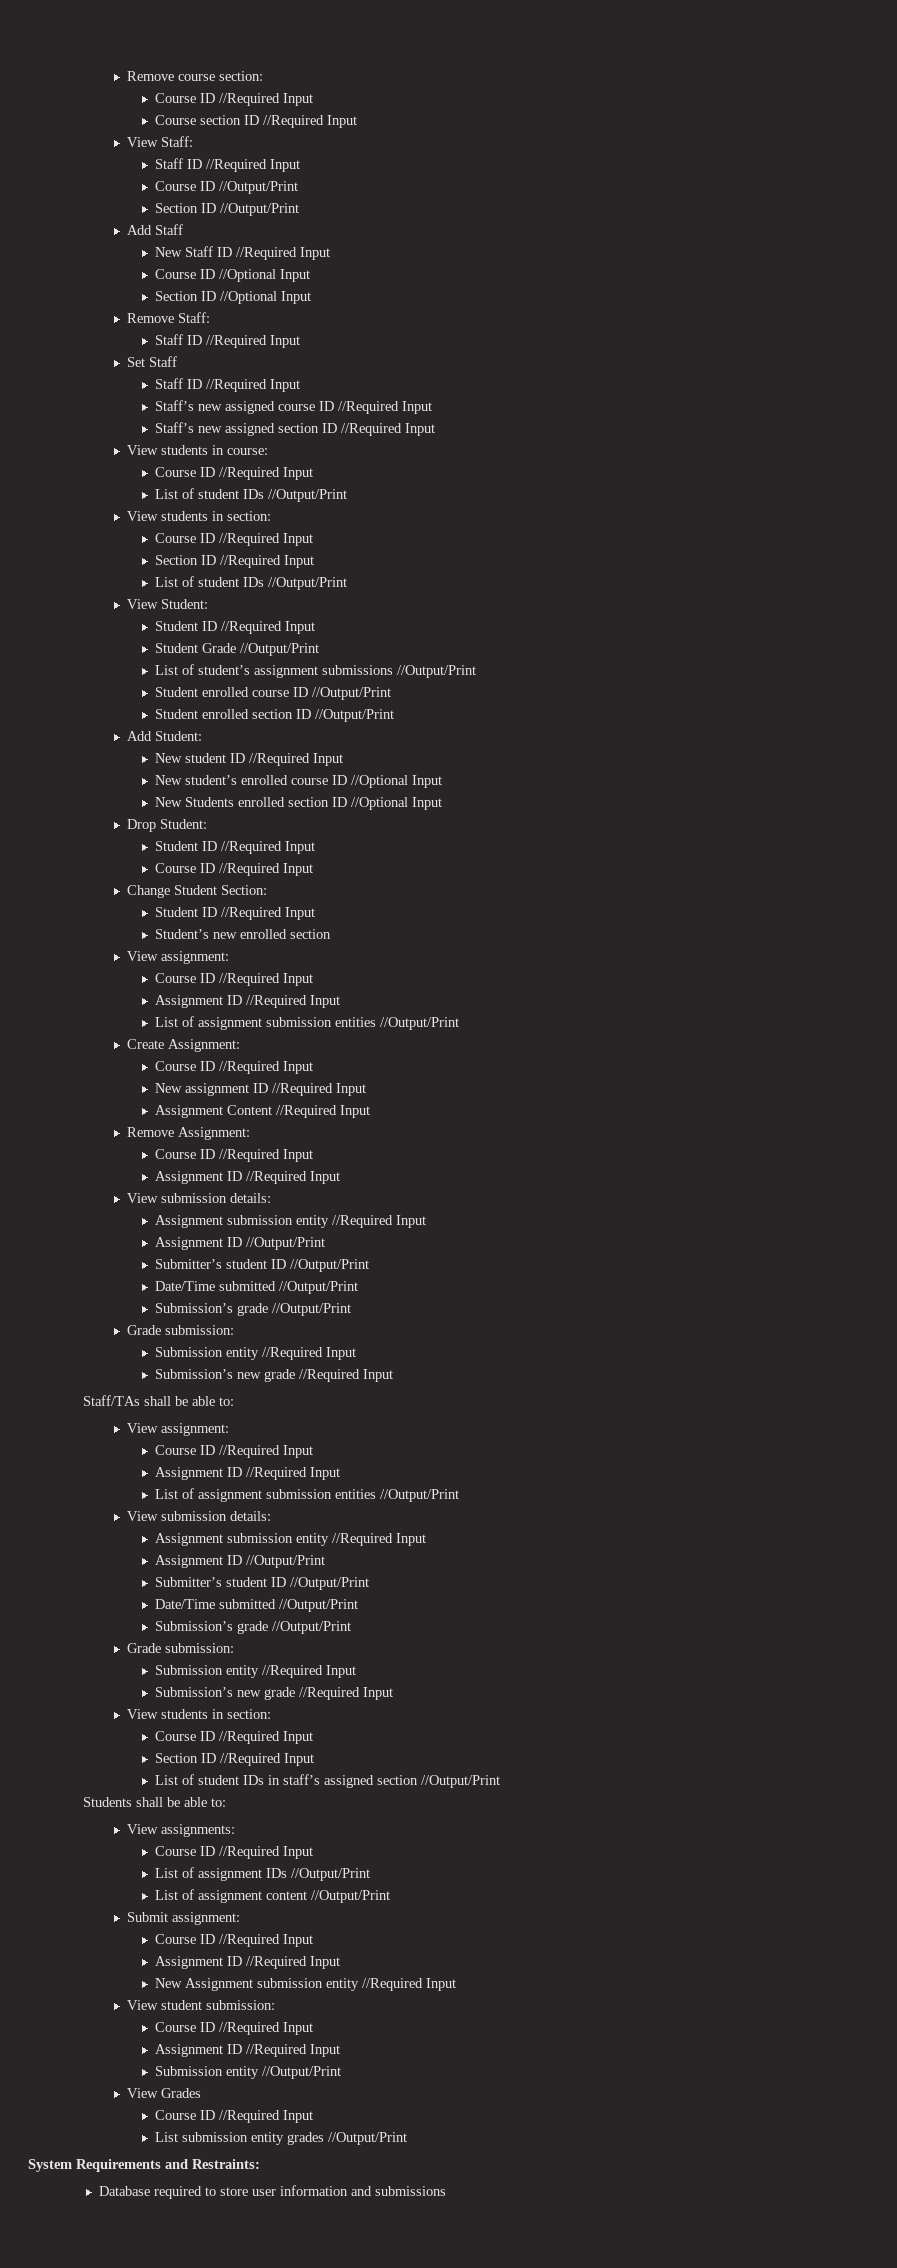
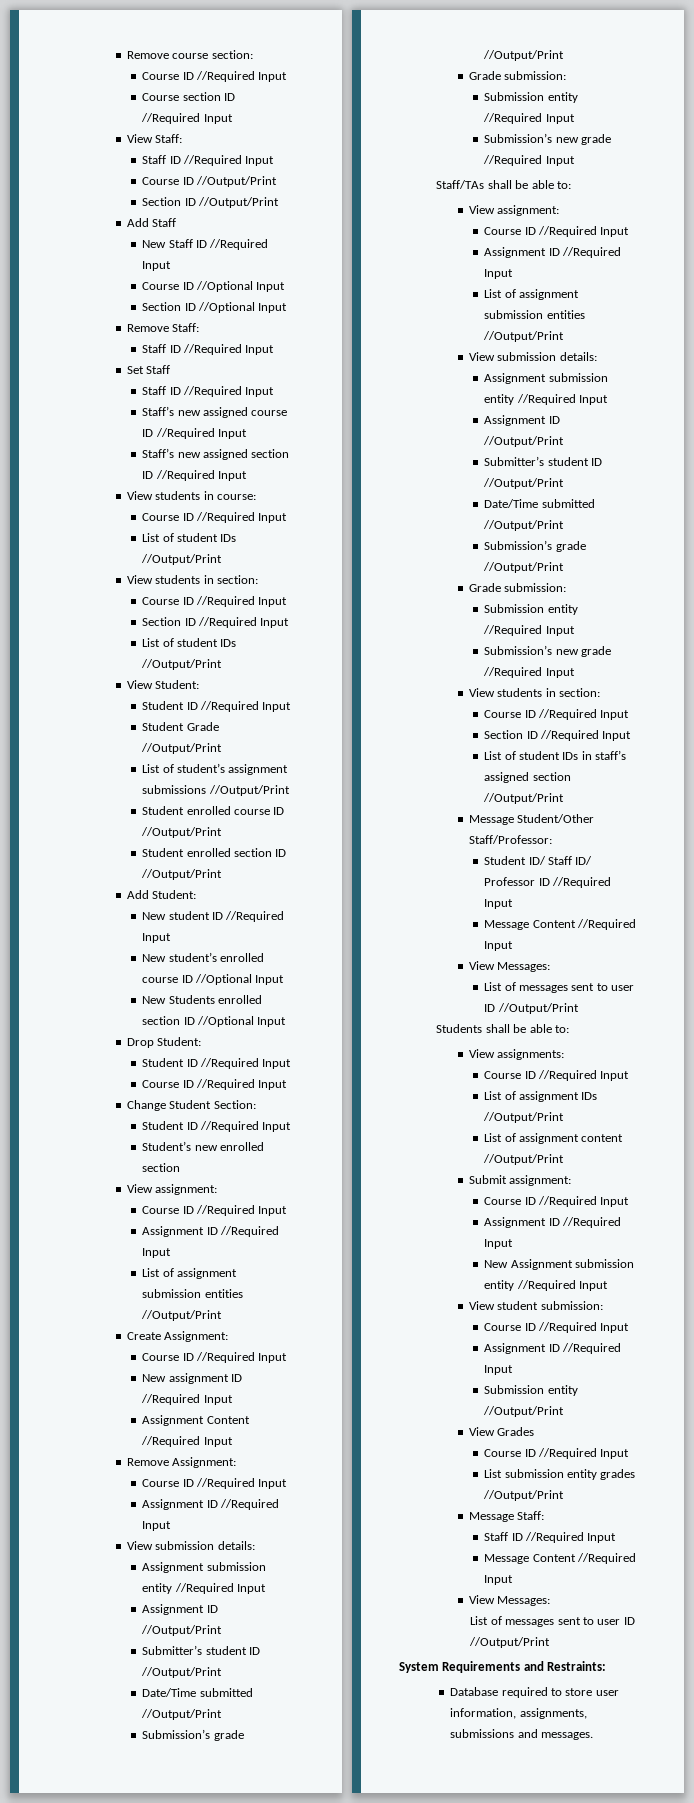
(500, 1781) none -> [468,814,595,825] [468,835,552,844] [484,856,593,865] [484,877,611,888] [484,899,514,909] [484,919,636,930] [484,941,514,951] [468,961,551,972] [484,982,635,993] [484,1003,579,1014] // Message Student/Other Staff/Professor: // Student ID/ Staff ID/ Professor ID //Required Input // Message Content //Required Input // View Messages: // List of messages sent to user ID //Output/Print
(407, 2138) none -> [468,1511,545,1522] [484,1532,617,1543] [484,1553,636,1564] [484,1575,514,1585] [468,1595,551,1606] [470,1616,635,1627] [469,1637,551,1648] // Message Staff: // Staff ID //Required Input // Message Content //Required Input // View Messages: // List of messages sent to user ID //Output/Print
[280,2185,447,2196] information and submissions -> [450,1708,587,1719] [450,1729,593,1740] information, assignments, submissions and messages.

